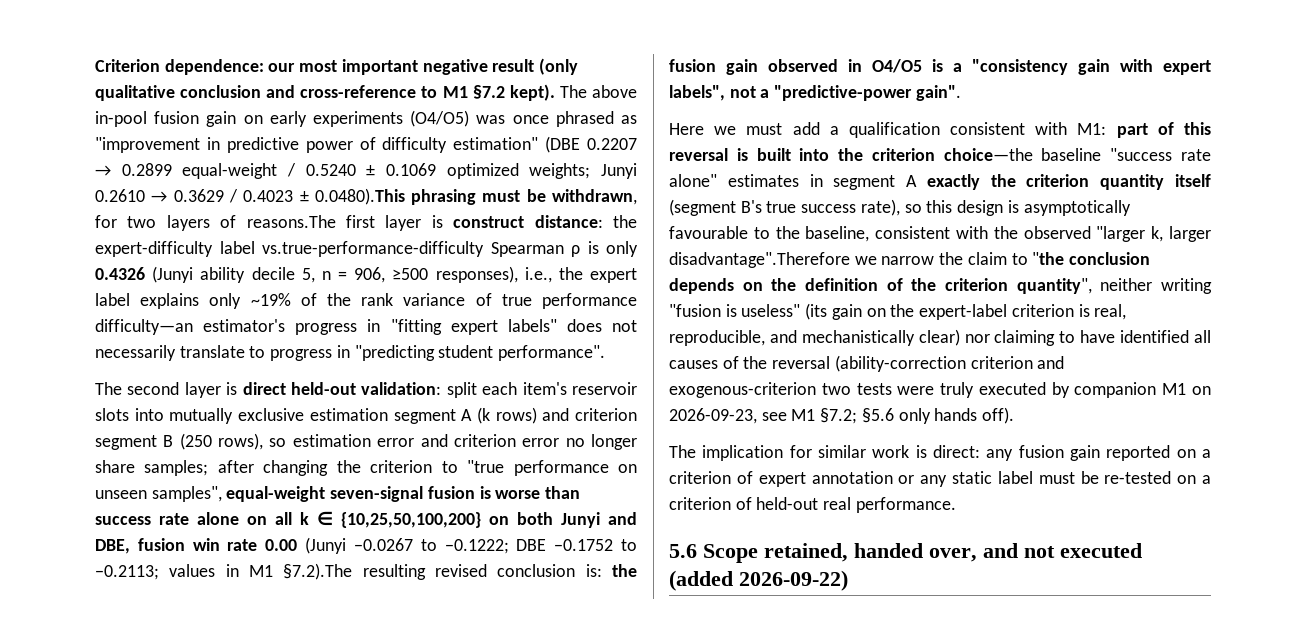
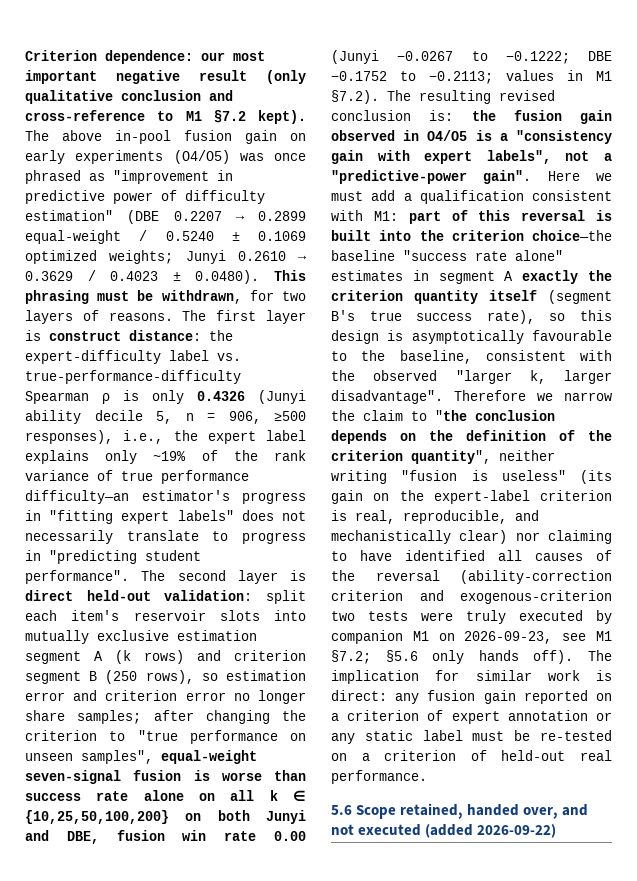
[314,188,405,205] 0.0480).This -> [195,270,306,284] 0.0480). This
[246,215,336,228] reasons.The -> [108,310,207,321] reasons. The
[262,241,484,257] vs.true-performance-difficulty -> [217,353,241,361] [25,370,241,384] vs. true-performance-difficulty
(606, 353) // -> (129, 577) none
[283,563,353,580] §7.2).The -> [331,90,411,104] §7.2). The
(961, 93) // -> (532, 177) none
[669,252,850,268] disadvantage".Therefore -> [331,390,526,404] disadvantage". Therefore
(1015, 415) // -> (574, 657) none

